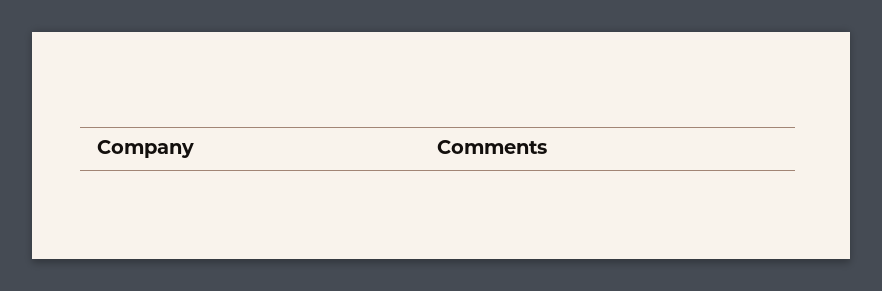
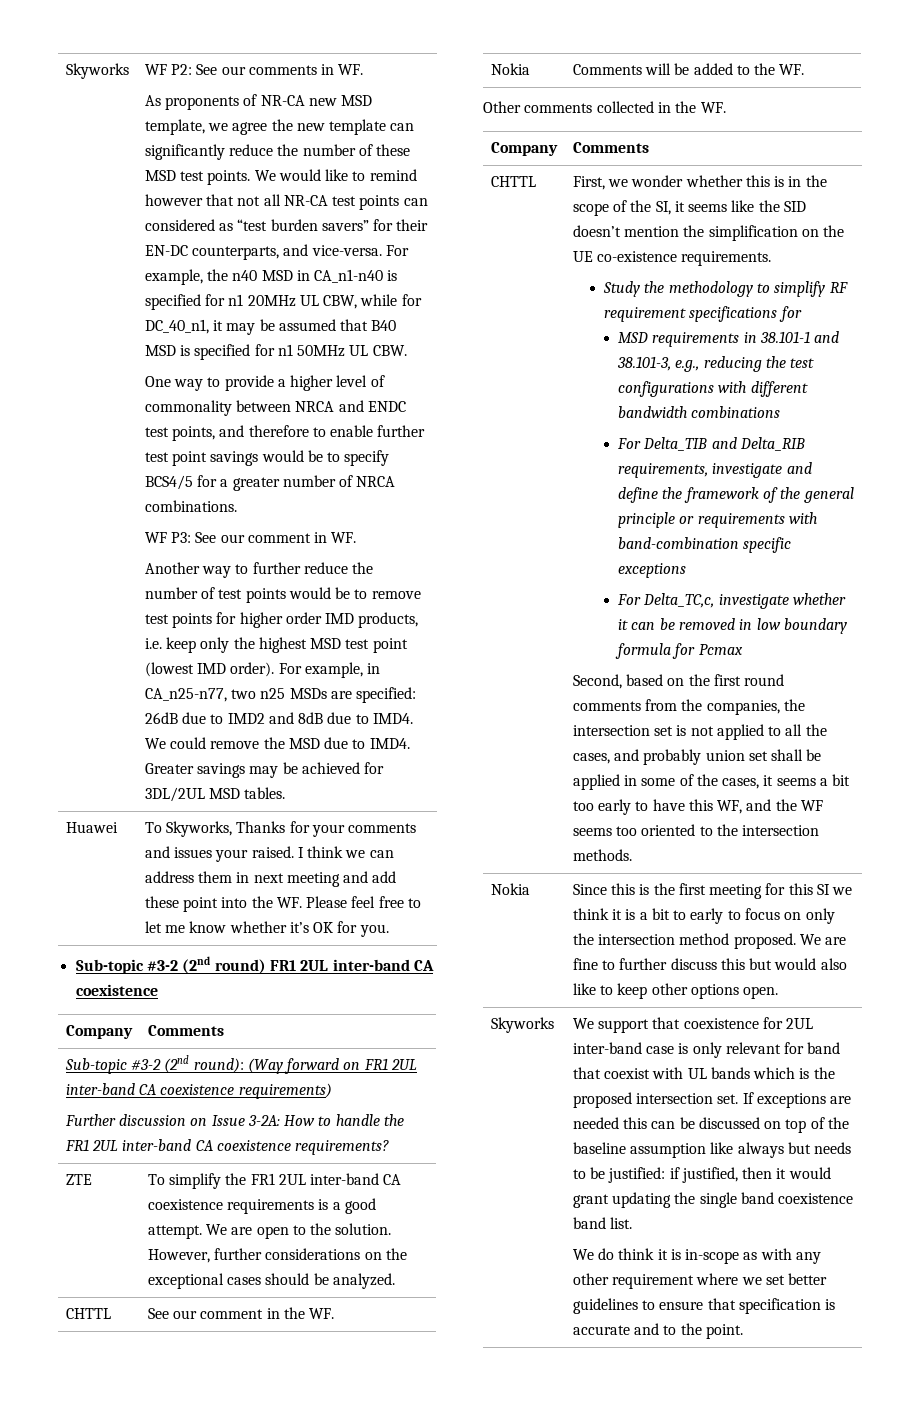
[96,140,194,158] [436,140,547,154] Company | Comments -> [65,63,129,79] [144,64,364,75] [144,94,373,110] [144,119,415,135] [144,144,411,160] [144,169,417,185] [144,194,428,210] [144,219,429,231] [144,244,409,260] [144,269,398,285] [144,294,422,310] [144,319,397,335] [144,344,407,360] [144,375,385,391] [144,400,406,416] [144,425,426,441] [144,450,390,466] [144,475,396,491] [144,500,237,512] [144,532,357,543] [144,562,374,578] [144,587,421,603] [144,612,419,628] [144,637,408,653] [144,662,381,678] [144,687,417,703] [144,712,414,724] [144,737,410,749] [144,762,385,778] [144,787,286,802] [65,822,118,833] [144,821,417,837] [144,846,394,862] [144,871,397,887] [144,896,422,912] [144,921,389,937] [75,956,434,974] [75,984,158,996] [65,1025,133,1039] [147,1025,224,1036] [64,1055,418,1074] [65,1083,332,1099] [64,1114,405,1126] [64,1139,390,1155] [65,1174,92,1185] [147,1173,402,1189] [147,1198,376,1214] [147,1223,392,1239] [147,1248,407,1263] [147,1273,395,1289] [65,1308,111,1319] [147,1307,335,1319] [490,63,530,75] [572,63,805,75] [483,101,726,113] [490,142,558,156] [572,142,649,153] [490,176,536,187] [572,175,827,190] [572,200,807,216] [572,225,845,241] [572,251,772,266] [603,281,848,297] [604,306,802,322] [618,331,840,347] [617,356,815,372] [618,381,808,397] [618,406,781,418] [617,437,806,451] [618,462,812,478] [618,487,854,503] [618,512,818,528] [618,537,792,553] [618,563,687,578] [617,593,847,609] [618,618,848,634] [615,643,743,659] [572,674,785,689] [572,699,805,715] [572,724,827,740] [572,749,822,765] [572,774,851,790] [572,799,824,815] [572,824,820,836] [572,849,632,861] [490,883,530,895] [572,883,853,899] [572,908,835,924] [572,933,847,949] [572,958,847,970] [572,983,779,999] [490,1017,554,1033] [572,1017,814,1033] [572,1042,841,1058] [572,1067,835,1079] [572,1092,852,1108] [572,1117,850,1133] [572,1142,852,1158] [572,1167,831,1183] [572,1192,854,1208] [572,1217,632,1229] [572,1248,822,1264] [572,1273,828,1289] [572,1298,836,1314] [572,1323,743,1339] Skyworks | WF P2: See our comments in WF. // As proponents of NR-CA new MSD template, we agree the new template can significantly reduce the number of these MSD test points. We would like to remind however that not all NR-CA test points can considered as “test burden savers” for their EN-DC counterparts, and vice-versa. For example, the n40 MSD in CA_n1-n40 is specified for n1 20MHz UL CBW, while for DC_40_n1, it may be assumed that B40 MSD is specified for n1 50MHz UL CBW. // One way to provide a higher level of commonality between NRCA and ENDC test points, and therefore to enable further test point savings would be to specify BCS4/5 for a greater number of NRCA combinations. // WF P3: See our comment in WF. // Another way to further reduce the number of test points would be to remove test points for higher order IMD products, i.e. keep only the highest MSD test point (lowest IMD order). For example, in CA_n25-n77, two n25 MSDs are specified: 26dB due to IMD2 and 8dB due to IMD4. We could remove the MSD due to IMD4. Greater savings may be achieved for 3DL/2UL MSD tables. // Huawei | To Skyworks, Thanks for your comments and issues your raised. I think we can address them in next meeting and add these point into the WF. Please feel free to let me know whether it’s OK for you. // Sub-topic #3-2 (2nd round) FR1 2UL inter-band CA coexistence // Company | Comments // Sub-topic #3-2 (2nd round): (Way forward on FR1 2UL inter-band CA coexistence requirements) // Further discussion on Issue 3-2A: How to handle the FR1 2UL inter-band CA coexistence requirements? // ZTE | To simplify the FR1 2UL inter-band CA coexistence requirements is a good attempt. We are open to the solution. However, further considerations on the exceptional cases should be analyzed. // CHTTL | See our comment in the WF. // Nokia | Comments will be added to the WF. // Other comments collected in the WF. // Company | Comments // CHTTL | First, we wonder whether this is in the scope of the SI, it seems like the SID doesn’t mention the simplification on the UE co-existence requirements. // Study the methodology to simplify RF requirement specifications for // MSD requirements in 38.101-1 and 38.101-3, e.g., reducing the test configurations with different bandwidth combinations // For Delta_TIB and Delta_RIB requirements, investigate and define the framework of the general principle or requirements with band-combination specific exceptions // For Delta_TC,c, investigate whether it can be removed in low boundary formula for Pcmax // Second, based on the first round comments from the companies, the intersection set is not applied to all the cases, and probably union set shall be applied in some of the cases, it seems a bit too early to have this WF, and the WF seems too oriented to the intersection methods. // Nokia | Since this is the first meeting for this SI we think it is a bit to early to focus on only the intersection method proposed. We are fine to further discuss this but would also like to keep other options open. // Skyworks | We support that coexistence for 2UL inter-band case is only relevant for band that coexist with UL bands which is the proposed intersection set. If exceptions are needed this can be discussed on top of the baseline assumption like always but needs to be justified: if justified, then it would grant updating the single band coexistence band list. // We do think it is in-scope as with any other requirement where we set better guidelines to ensure that specification is accurate and to the point.

